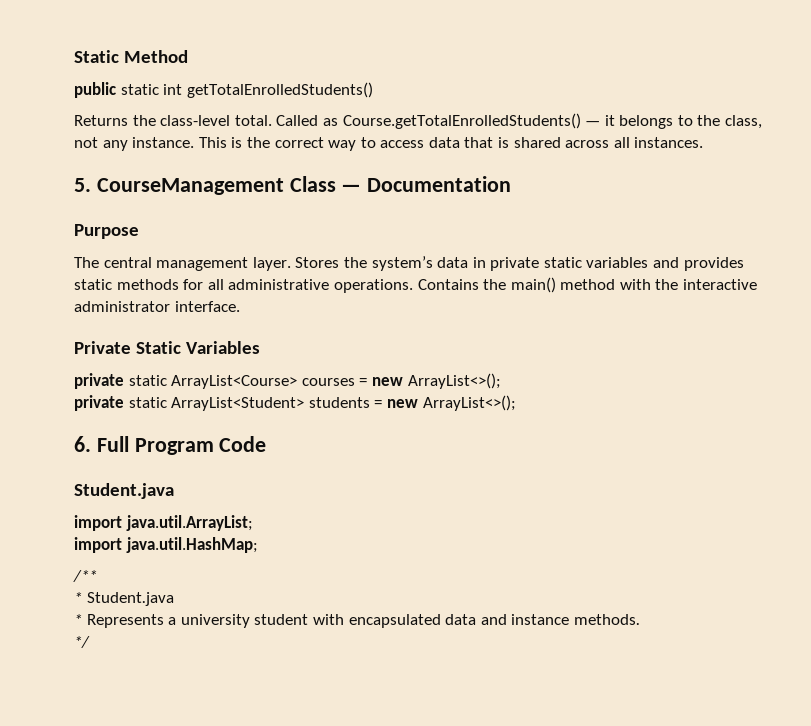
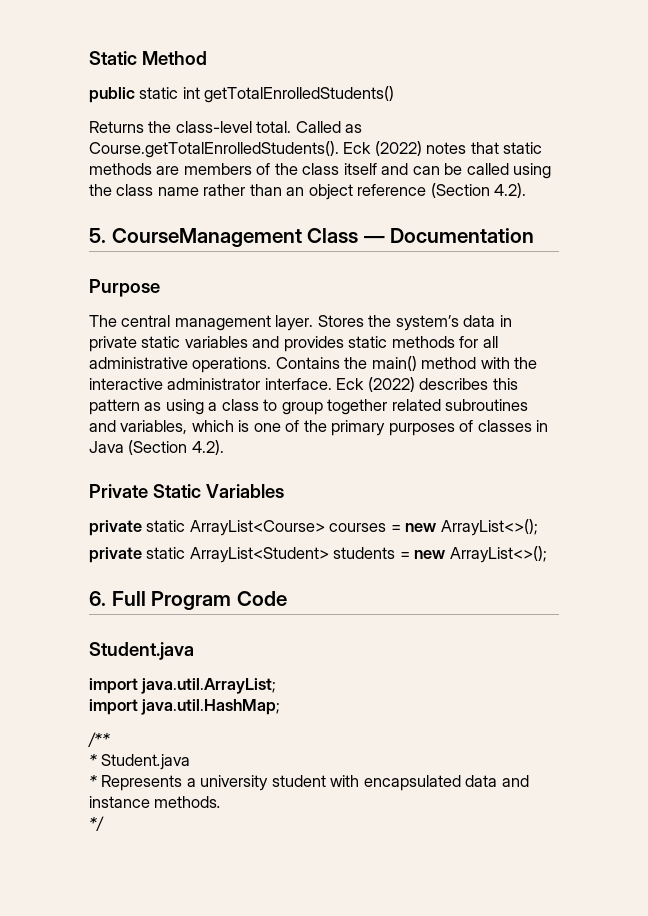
[342,113,763,129] [74,137,704,151] Course.getTotalEnrolledStudents() — it belongs to the class, not any instance. This is the correct way to access data that is shared across all instances. -> [89,141,543,158] [89,163,552,179] [89,183,527,200] Course.getTotalEnrolledStudents(). Eck (2022) notes that static methods are members of the class itself and can be called using the class name rather than an object reference (Section 4.2).
(240, 306) none -> [336,377,518,392] [89,399,529,415] [89,420,549,436] [89,440,224,455] Eck (2022) describes this pattern as using a class to group together related subroutines and variables, which is one of the primary purposes of classes in Java (Section 4.2).

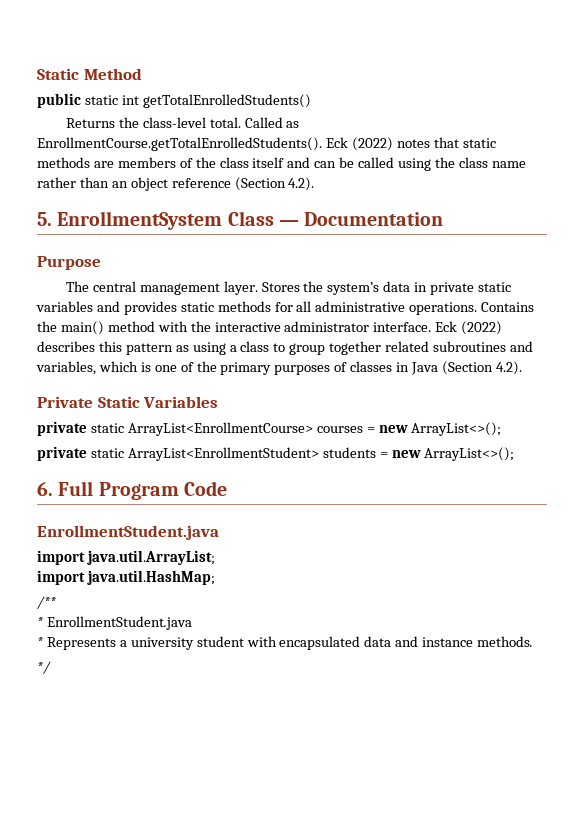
[89,141,339,158] Course.getTotalEnrolledStudents(). -> [37,137,322,151] EnrollmentCourse.getTotalEnrolledStudents().
[111,228,302,247] CourseManagement -> [57,211,223,230] EnrollmentSystem
[189,520,325,536] ArrayList<Course> -> [127,422,313,436] ArrayList<EnrollmentCourse>
[189,547,329,563] ArrayList<Student> -> [127,447,319,461] ArrayList<EnrollmentStudent>
[89,642,194,660] Student.java -> [37,525,219,540] EnrollmentStudent.java
[101,754,191,770] Student.java -> [46,616,192,630] EnrollmentStudent.java

